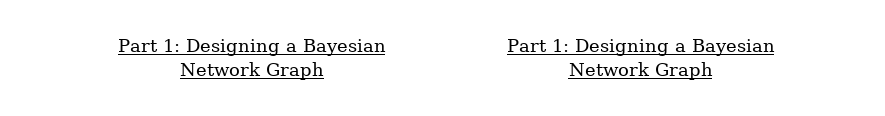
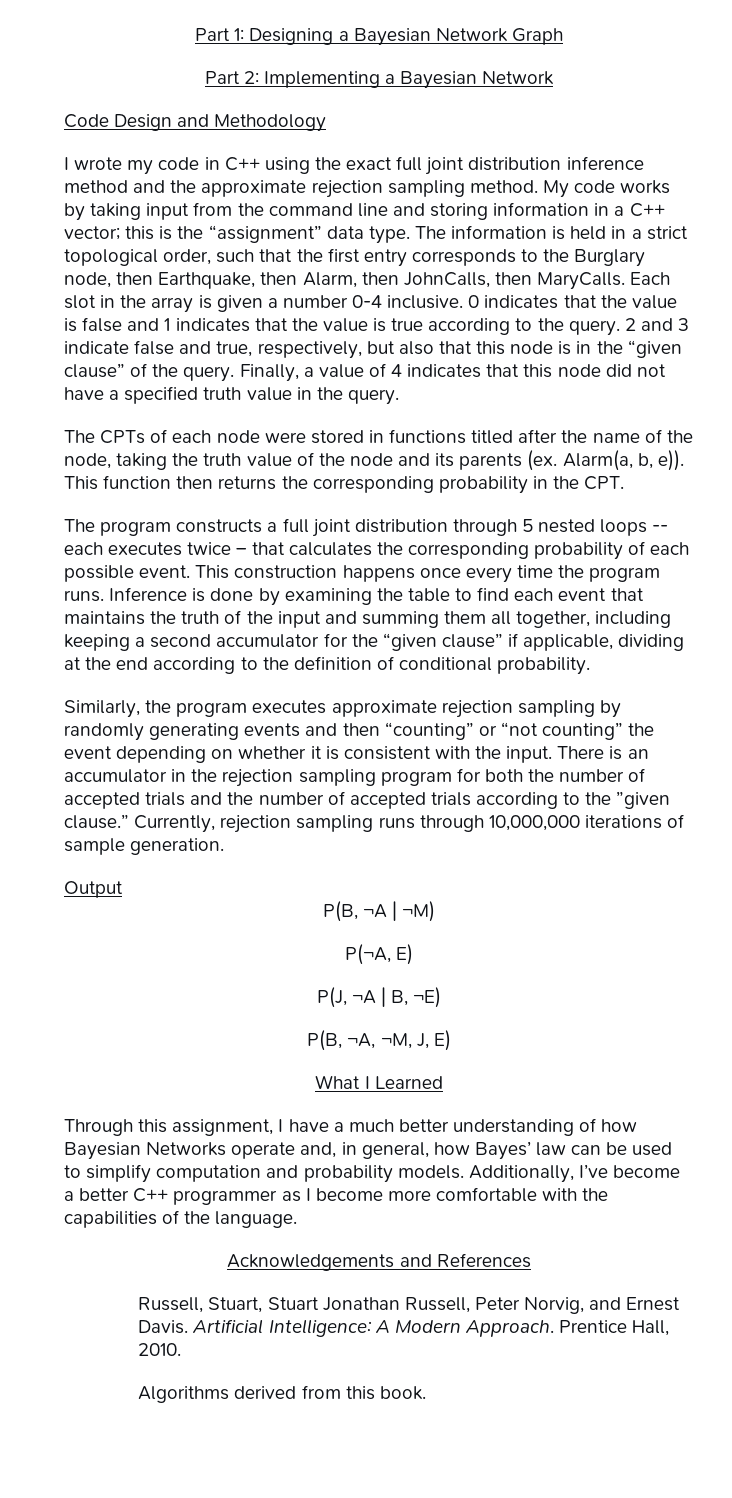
[551,39,775,56] [568,62,713,80] 1: Designing a Bayesian Network Graph -> [243,71,555,89] [64,114,327,132] [64,156,644,175] [64,180,671,198] [64,202,665,221] [64,225,688,244] [64,248,646,267] [64,272,671,290] [64,295,677,313] [64,317,690,336] [64,340,682,359] [64,363,666,382] [64,386,399,405] [64,429,693,444] [64,450,684,471] [64,475,625,494] [64,518,669,537] [64,541,690,560] [64,565,661,583] [64,587,644,606] [64,610,672,628] [64,633,685,651] [64,656,591,675] [64,700,621,718] [64,722,655,741] [64,746,649,763] [64,768,646,787] [64,791,671,809] [64,814,685,833] [64,838,225,855] [64,881,123,898] [322,901,436,922] [344,944,414,965] [316,987,442,1008] [307,1030,451,1051] [315,1075,443,1089] [64,1118,638,1136] [64,1141,673,1160] [64,1164,681,1183] [64,1187,609,1205] [64,1210,298,1228] [227,1253,531,1271] [138,1297,681,1314] [138,1319,670,1337] [138,1343,182,1356] [138,1385,426,1403] 2: Implementing a Bayesian Network // Code Design and Methodology // I wrote my code in C++ using the exact full joint distribution inference method and the approximate rejection sampling method. My code works by taking input from the command line and storing information in a C++ vector; this is the “assignment” data type. The information is held in a strict topological order, such that the first entry corresponds to the Burglary node, then Earthquake, then Alarm, then JohnCalls, then MaryCalls. Each slot in the array is given a number 0-4 inclusive. 0 indicates that the value is false and 1 indicates that the value is true according to the query. 2 and 3 indicate false and true, respectively, but also that this node is in the “given clause” of the query. Finally, a value of 4 indicates that this node did not have a specified truth value in the query. // The CPTs of each node were stored in functions titled after the name of the node, taking the truth value of the node and its parents (ex. Alarm(a, b, e)). This function then returns the corresponding probability in the CPT. // The program constructs a full joint distribution through 5 nested loops -- each executes twice – that calculates the corresponding probability of each possible event. This construction happens once every time the program runs. Inference is done by examining the table to find each event that maintains the truth of the input and summing them all together, including keeping a second accumulator for the “given clause” if applicable, dividing at the end according to the definition of conditional probability. // Similarly, the program executes approximate rejection sampling by randomly generating events and then “counting” or “not counting” the event depending on whether it is consistent with the input. There is an accumulator in the rejection sampling program for both the number of accepted trials and the number of accepted trials according to the ”given clause.” Currently, rejection sampling runs through 10,000,000 iterations of sample generation. // Output // P(B, ¬A | ¬M) // P(¬A, E) // P(J, ¬A | B, ¬E) // P(B, ¬A, ¬M, J, E) // What I Learned // Through this assignment, I have a much better understanding of how Bayesian Networks operate and, in general, how Bayes’ law can be used to simplify computation and probability models. Additionally, I’ve become a better C++ programmer as I become more comfortable with the capabilities of the language. // Acknowledgements and References // Russell, Stuart, Stuart Jonathan Russell, Peter Norvig, and Ernest Davis. Artificial Intelligence: A Modern Approach. Prentice Hall, 2010. // Algorithms derived from this book.

